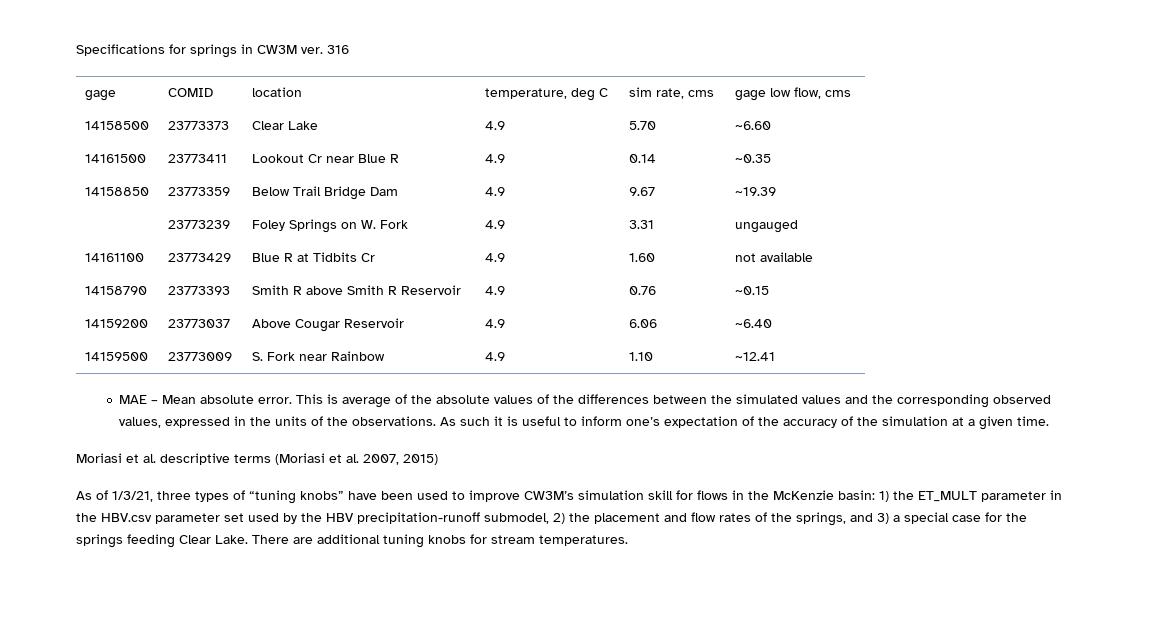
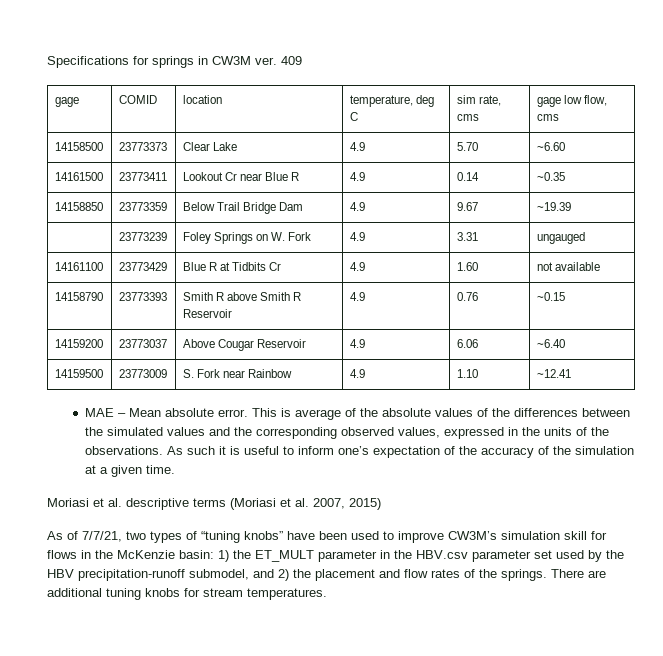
[327,45,349,54] 316 -> [281,56,302,65] 409
[112,491,191,502] 1/3/21, three -> [82,531,146,542] 7/7/21, two
(549, 518) none -> [253,569,274,578] and
[796,512,1027,526] [76,534,248,548] springs, and 3) a special case for the springs feeding Clear Lake. -> [501,569,547,581] springs.

